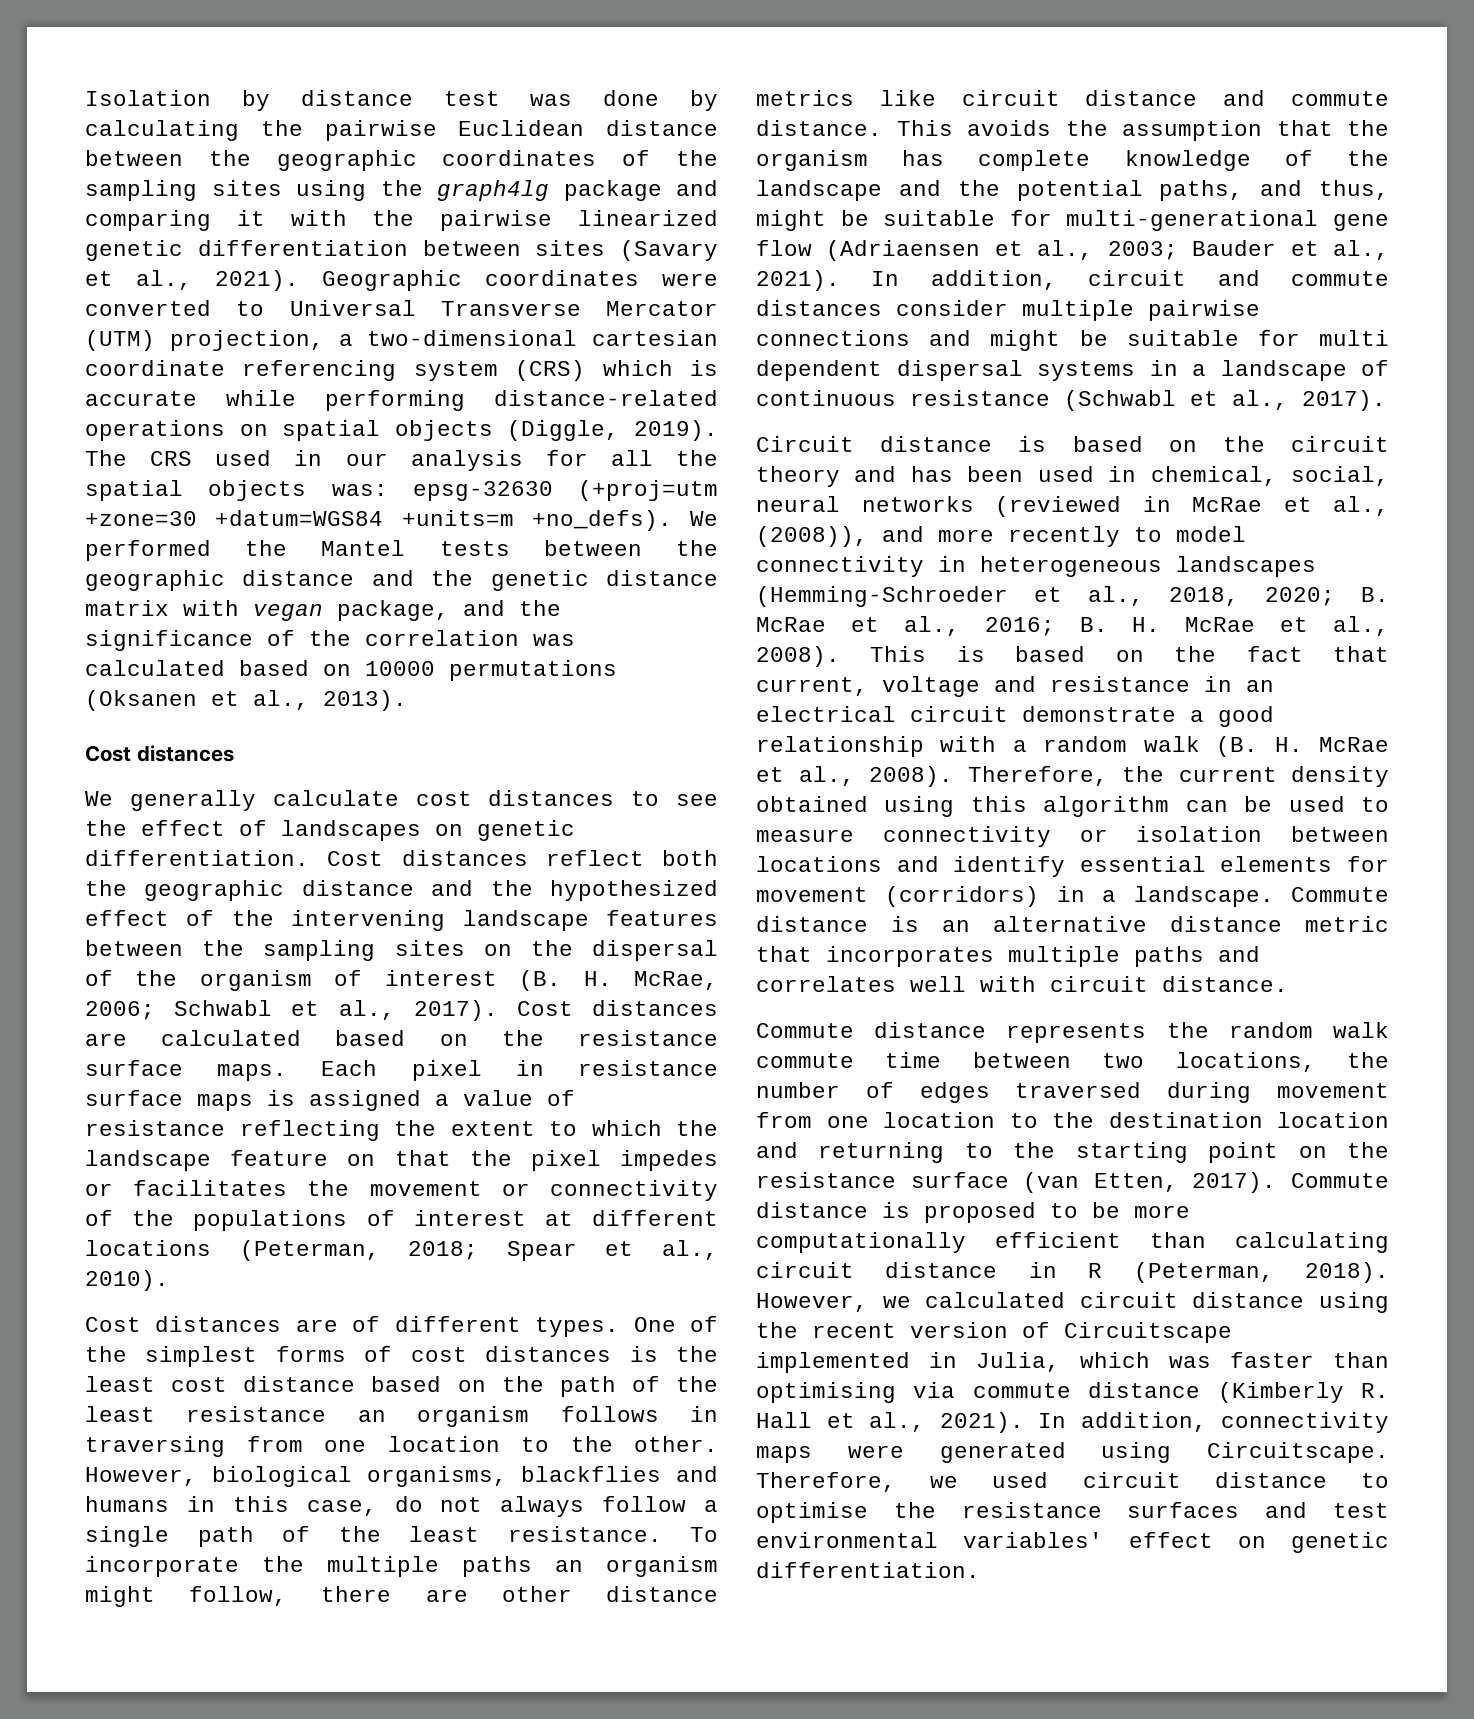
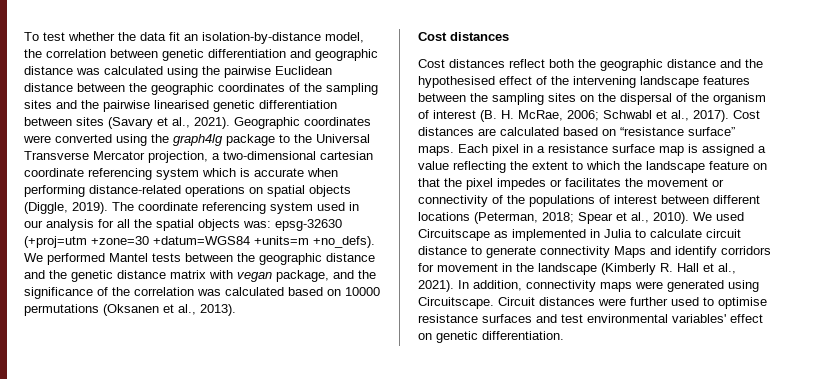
[85,90,718,111] [85,120,239,141] Isolation by distance test was done by calculating -> [24,32,364,44] [24,49,378,61] [24,66,198,78] To test whether the data fit an isolation-by-distance model, the correlation between genetic differentiation and geographic distance was calculated using
[296,180,718,201] [85,210,718,231] using the graph4lg package and comparing it with the pairwise linearized -> [56,100,209,112] and the pairwise linearised
[236,301,265,316] to -> [116,134,312,146] using the graph4lg package to the
[85,330,155,351] (UTM) -> (145, 155) none
[515,360,586,381] (CRS) -> (199, 174) none
[226,390,296,406] while -> [307,168,338,177] when
[150,451,193,466] CRS -> [138,202,313,214] coordinate referencing system
[245,540,288,556] the -> (105, 259) none
[85,790,718,811] [85,820,575,841] [85,850,309,866] We generally calculate cost distances to see the effect of landscapes on genetic differentiation. -> (509, 36) none
[550,880,718,901] hypothesized -> [418,76,495,88] hypothesised
[501,1030,718,1046] [85,1060,183,1076] the resistance surface -> [620,127,735,136] “resistance surface”
[578,1060,718,1076] [85,1090,253,1111] resistance surface maps -> [537,144,684,156] a resistance surface map
[547,1090,575,1106] [85,1120,225,1136] of resistance -> (449, 165) none
[544,1211,573,1226] at -> [661,195,709,204] between
[85,1316,718,1337] [85,1346,719,1367] [85,1376,718,1397] [85,1406,718,1427] [85,1436,718,1457] [85,1466,718,1487] [85,1496,718,1517] [85,1526,718,1547] [85,1556,718,1577] [85,1586,718,1607] [756,90,1389,106] [756,120,1389,141] [756,150,1389,171] [756,180,1389,201] [756,210,1389,231] [756,240,1389,261] [756,270,1389,291] [756,300,1260,321] [756,330,1389,351] [756,360,1389,381] [756,390,1386,411] [756,436,1389,452] [756,466,1389,487] [756,496,1389,517] [756,526,1246,547] [756,556,1316,577] [756,586,1389,607] [756,616,1389,636] [756,646,1389,667] [756,676,1274,697] [756,706,1274,727] [756,736,1389,757] [756,766,1389,787] [756,796,1389,817] [756,826,1389,847] [756,856,1389,877] [756,886,1389,907] [756,916,1389,932] [756,946,1260,967] [756,976,1288,992] [756,1022,1389,1043] [756,1052,1389,1072] [756,1082,1389,1103] [756,1112,1389,1128] [756,1142,1389,1163] [756,1172,1389,1193] [756,1202,1190,1223] [756,1232,1389,1253] [756,1262,1389,1283] [756,1292,1389,1313] [756,1322,1232,1343] [756,1352,1389,1373] [756,1382,1201,1403] // Cost distances are of different types. One of the simplest forms of cost distances is the least cost distance based on the path of the least resistance an organism follows in traversing from one location to the other. However, biological organisms, blackflies and humans in this case, do not always follow a single path of the least resistance. To incorporate the multiple paths an organism might follow, there are other distance metrics like circuit distance and commute distance. This avoids the assumption that the organism has complete knowledge of the landscape and the potential paths, and thus, might be suitable for multi-generational gene flow (Adriaensen et al., 2003; Bauder et al., 2021). In addition, circuit and commute distances consider multiple pairwise connections and might be suitable for multi dependent dispersal systems in a landscape of continuous resistance (Schwabl et al., 2017). // Circuit distance is based on the circuit theory and has been used in chemical, social, neural networks (reviewed in McRae et al., (2008)), and more recently to model connectivity in heterogeneous landscapes (Hemming-Schroeder et al., 2018, 2020; B. McRae et al., 2016; B. H. McRae et al., 2008). This is based on the fact that current, voltage and resistance in an electrical circuit demonstrate a good relationship with a random walk (B. H. McRae et al., 2008). Therefore, the current density obtained using this algorithm can be used to measure connectivity or isolation between locations and identify essential elements for movement (corridors) in a landscape. Commute distance is an alternative distance metric that incorporates multiple paths and correlates well with circuit distance. // Commute distance represents the random walk commute time between two locations, the number of edges traversed during movement from one location to the destination location and returning to the starting point on the resistance surface (van Etten, 2017). Commute distance is proposed to be more computationally efficient than calculating circuit distance in R (Peterman, 2018). However, we calculated circuit distance using the recent version of Circuitscape implemented in Julia, which was faster than optimising via commute distance -> [693,212,744,221] [418,229,741,241] [418,246,771,258] [418,263,597,275] We used Circuitscape as implemented in Julia to calculate circuit distance to generate connectivity Maps and identify corridors for movement in the landscape
[756,1472,1327,1492] Therefore, we used circuit distance -> [498,297,699,306] Circuit distances were further used
[893,1502,936,1518] the -> (767, 303) none

